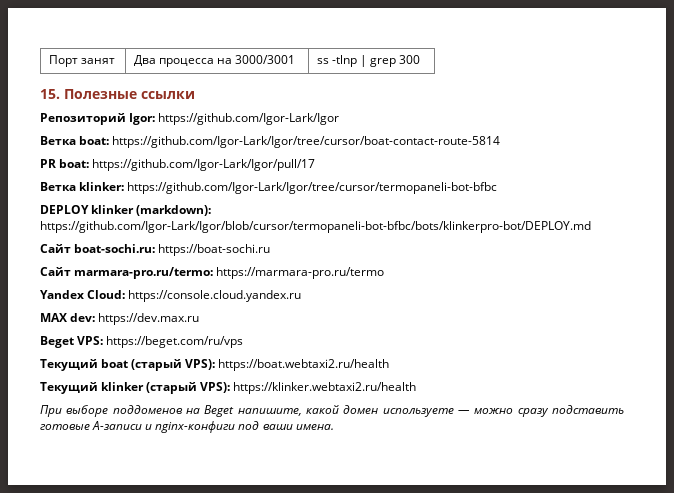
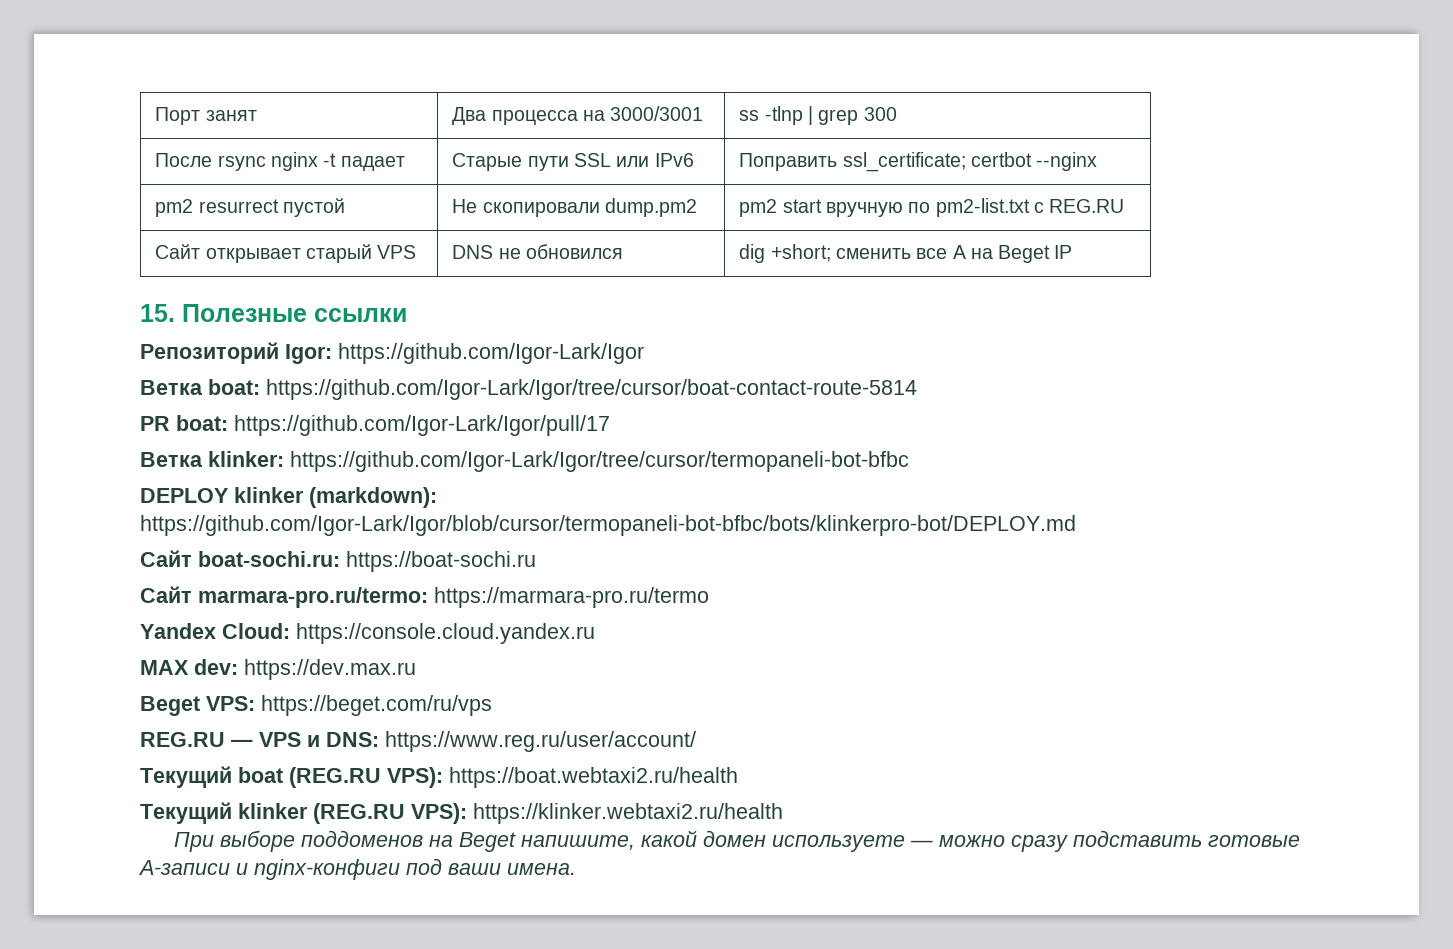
(421, 59) none -> [155,152,405,171] [452,153,694,171] [739,152,1098,172] [155,198,345,217] [452,198,697,217] [739,198,1125,217] [155,244,417,263] [452,244,623,259] [739,244,1073,263] // После rsync nginx -t падает | Старые пути SSL или IPv6 | Поправить ssl_certificate; certbot --nginx // pm2 resurrect пустой | Не скопировали dump.pm2 | pm2 start вручную по pm2-list.txt с REG.RU // Сайт открывает старый VPS | DNS не обновился | dig +short; сменить все A на Beget IP
(244, 342) none -> [140,731,696,752] // REG.RU — VPS и DNS: https://www.reg.ru/user/account/
[131,359,183,371] (старый -> [289,767,381,788] (REG.RU
[146,382,198,394] (старый -> [313,803,405,824] (REG.RU

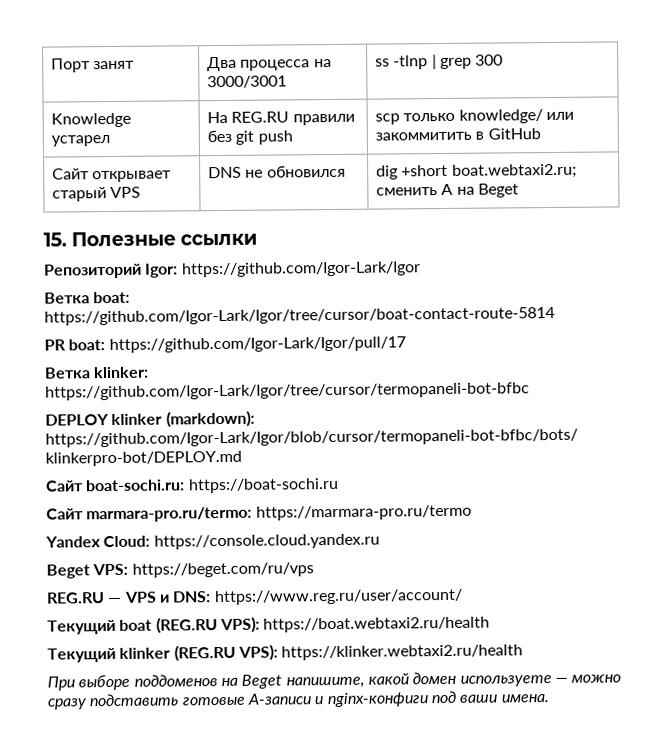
[155,152,405,171] [452,153,694,171] [739,152,1098,172] [155,198,345,217] [452,198,697,217] [739,198,1125,217] После rsync nginx -t падает | Старые пути SSL или IPv6 | Поправить ssl_certificate; certbot --nginx // pm2 resurrect пустой | Не скопировали dump.pm2 | pm2 start вручную по pm2-list.txt с REG.RU -> [50,112,131,128] [50,135,110,147] [206,111,355,126] [206,129,293,145] [374,109,574,125] [374,128,541,141] Knowledge устарел | На REG.RU правили без git push | scp только knowledge/ или закоммитить в GitHub
[770,244,948,262] +short; сменить все -> [401,163,577,179] [375,187,438,196] +short boat.webtaxi2.ru; сменить
[1054,245,1073,259] IP -> (519, 190) none
[140,659,416,680] // MAX dev: https://dev.max.ru -> (380, 541) none

